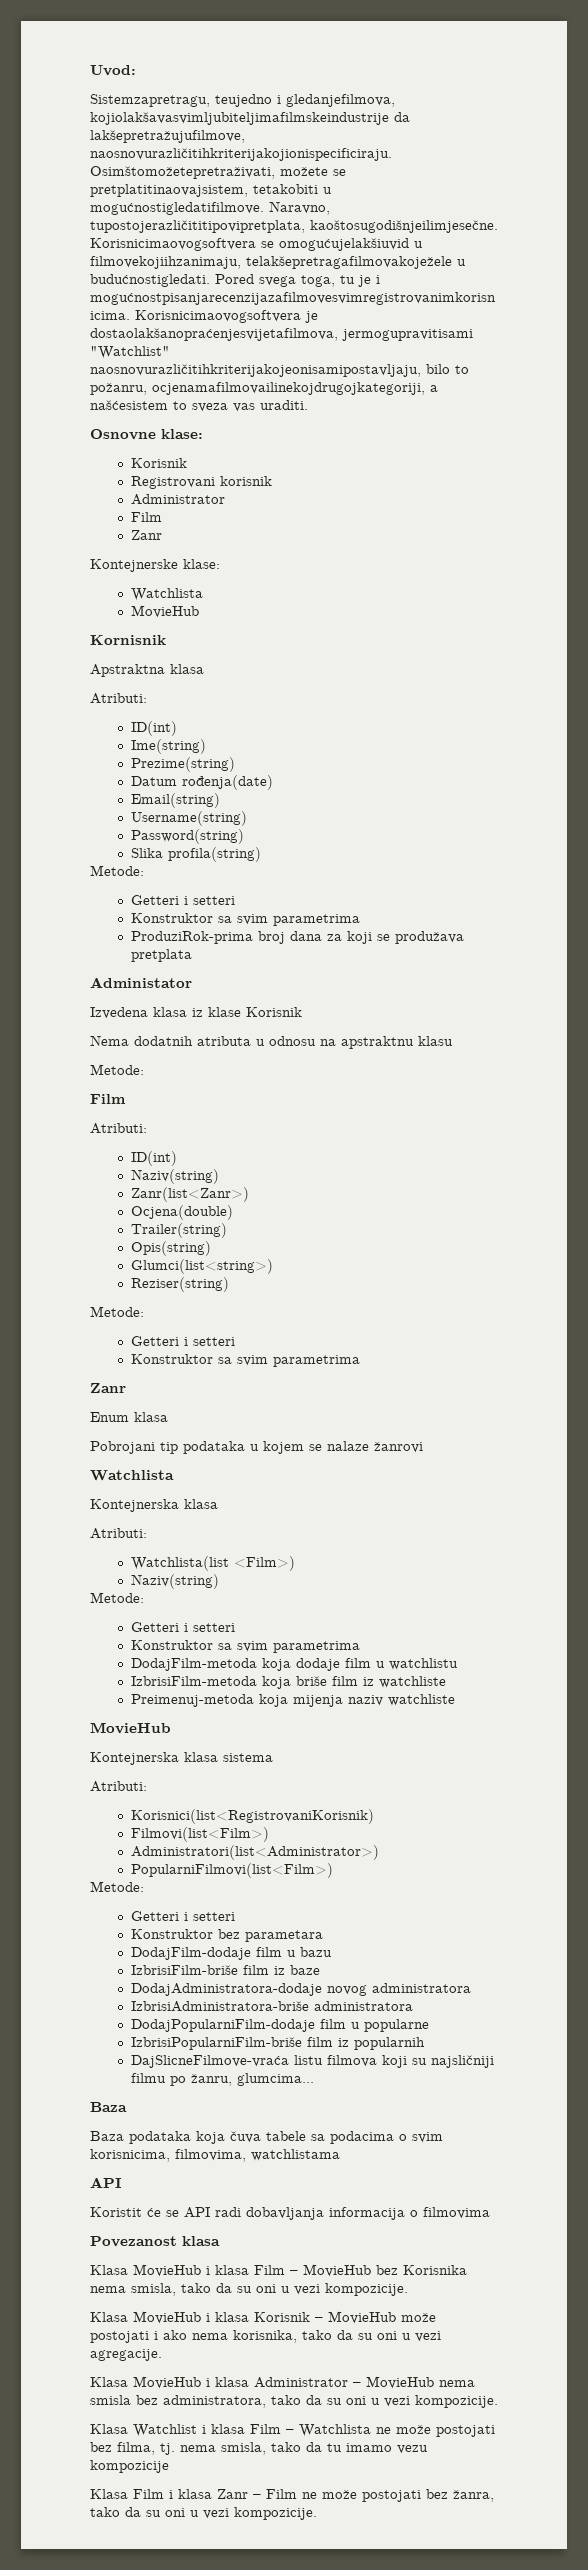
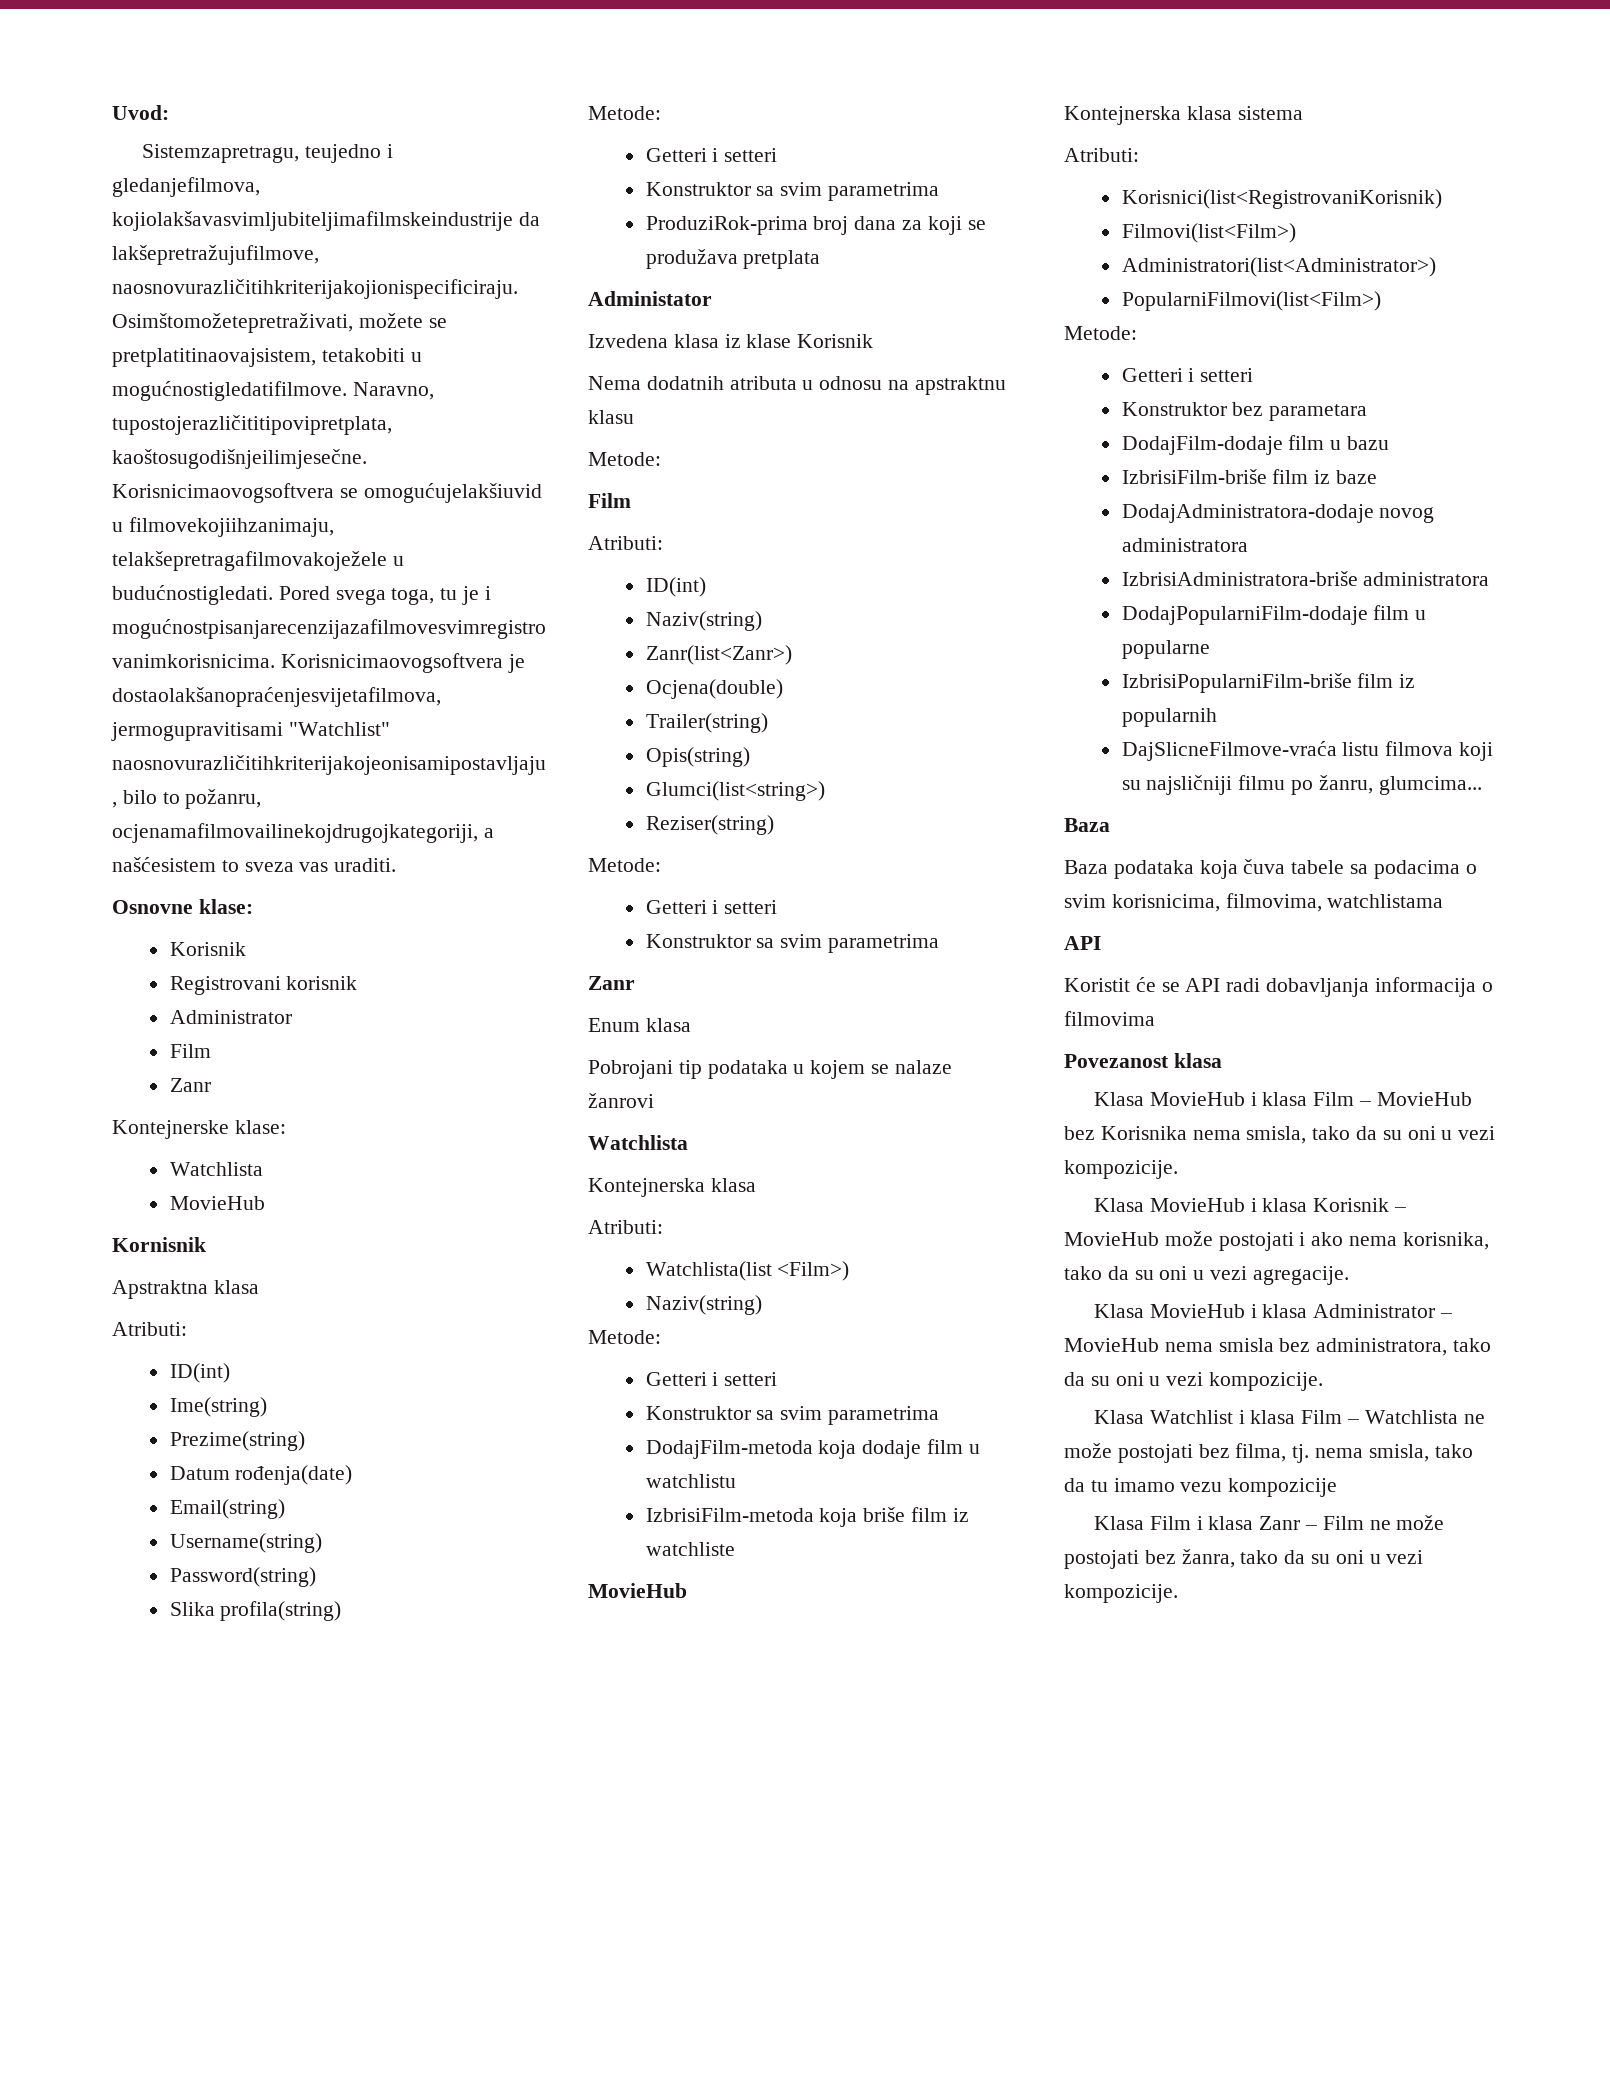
[131,1694,456,1707] // Preimenuj-metoda koja mijenja naziv watchliste -> (735, 1549) none

